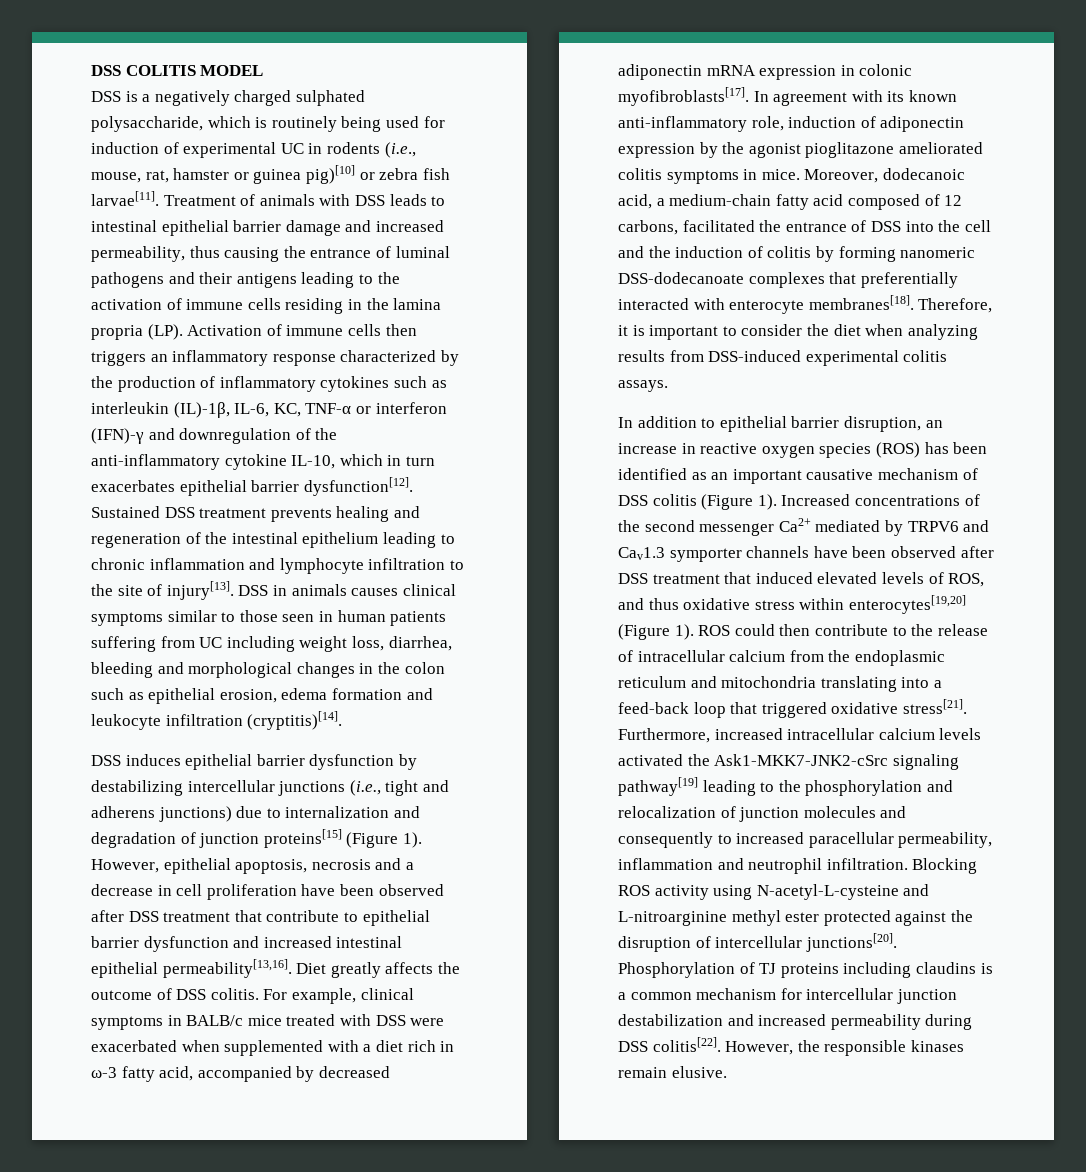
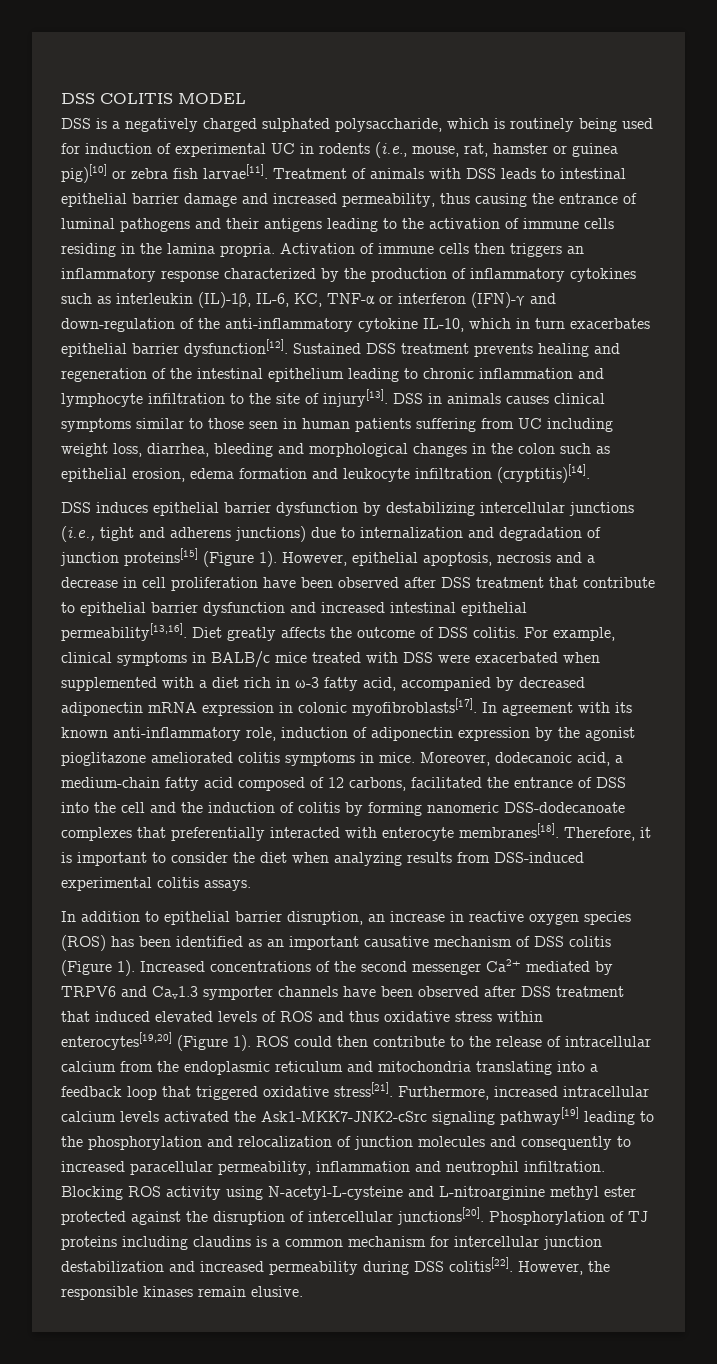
[91,324,183,340] propria (LP). -> [220,243,275,257] propria.
[179,428,292,444] downregulation -> [61,318,175,332] down-regulation
[948,573,985,587] ROS, -> [280,1011,313,1022] ROS
[618,702,689,714] feed-back -> [61,1086,122,1097] feedback

